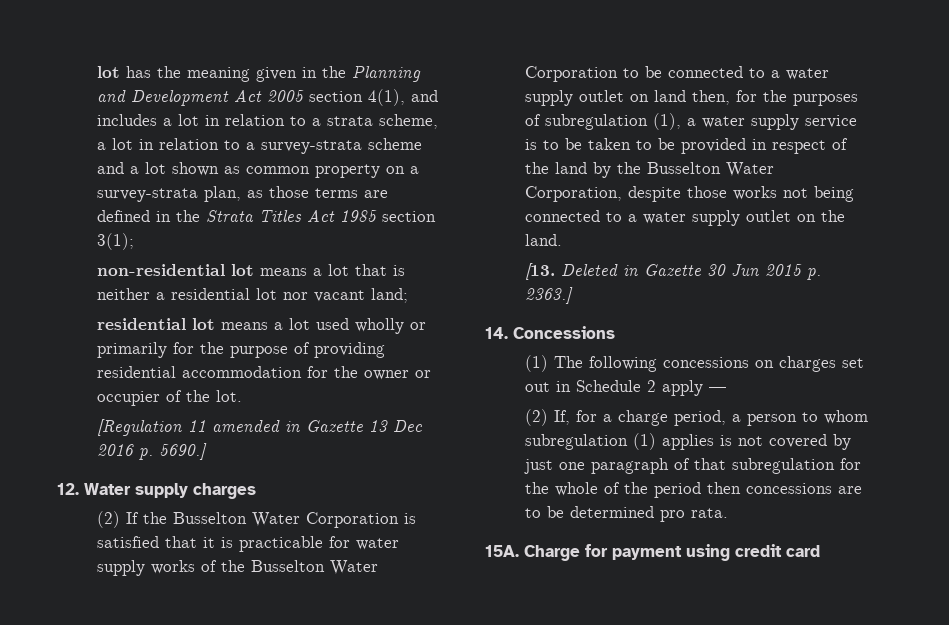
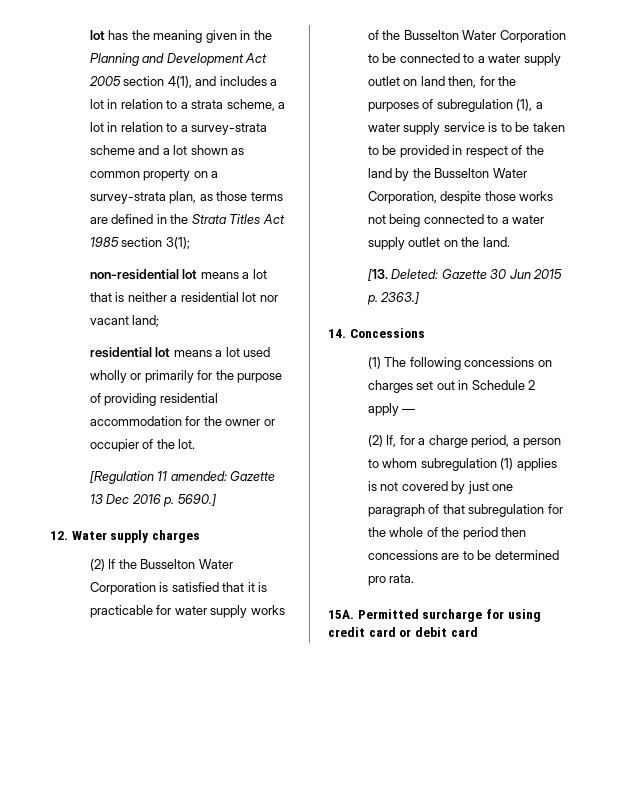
[211,420,300,432] amended in -> [170,471,227,481] amended:
[560,264,638,276] Deleted in -> [391,269,439,279] Deleted:
[524,544,782,561] Charge for payment using credit -> [357,609,541,622] [328,627,447,637] Permitted surcharge for using credit card or debit

